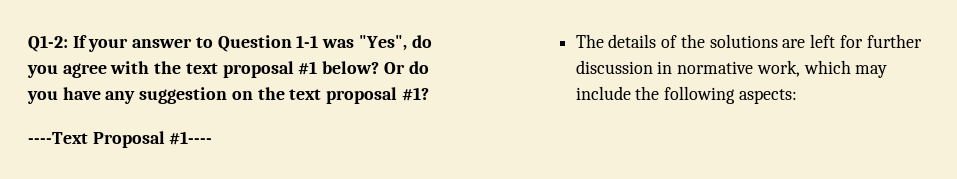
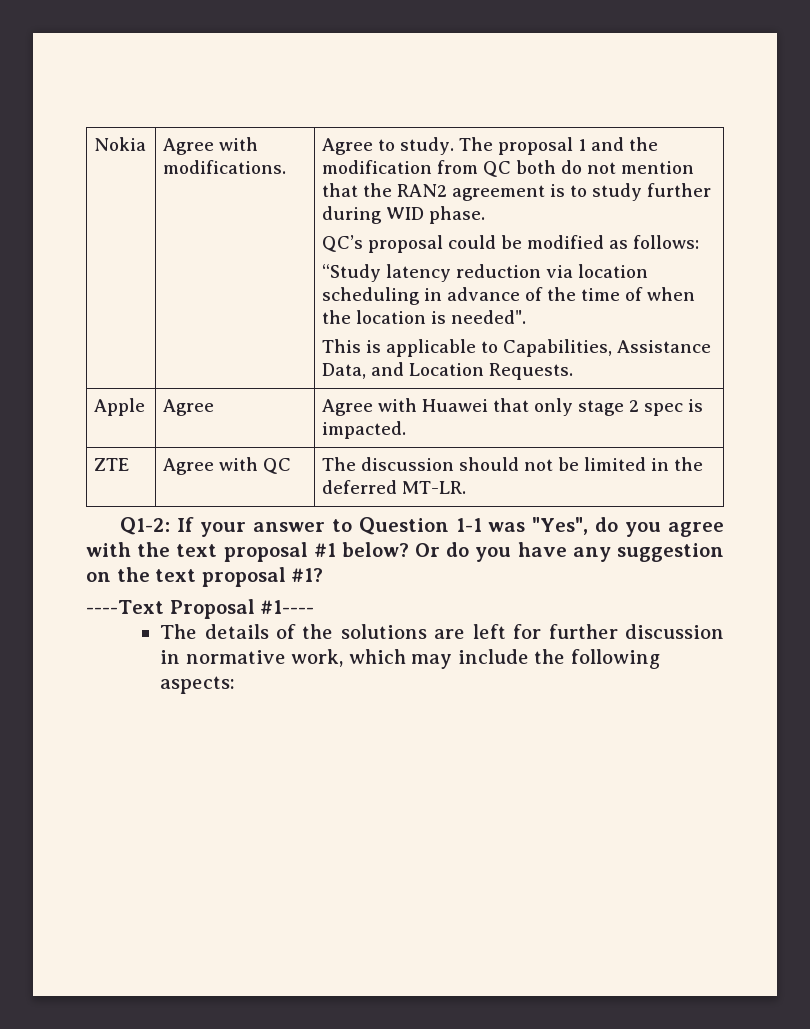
(28, 43) none -> [94,137,147,151] [163,137,259,155] [163,160,287,174] [322,137,659,155] [322,160,695,177] [322,183,712,201] [322,206,486,224] [322,235,700,253] [322,264,649,282] [322,287,696,305] [322,310,527,324] [322,339,712,357] [322,362,574,380] [94,398,146,416] [163,399,215,416] [322,398,704,416] [322,421,407,439] [94,458,130,471] [163,457,292,475] [322,457,704,471] [322,480,467,494] Nokia | Agree with modifications. | Agree to study. The proposal 1 and the modification from QC both do not mention that the RAN2 agreement is to study further during WID phase. // QC’s proposal could be modified as follows: // “Study latency reduction via location scheduling in advance of the time of when the location is needed". // This is applicable to Capabilities, Assistance Data, and Location Requests. // Apple | Agree | Agree with Huawei that only stage 2 spec is impacted. // ZTE | Agree with QC | The discussion should not be limited in the deferred MT-LR. //

